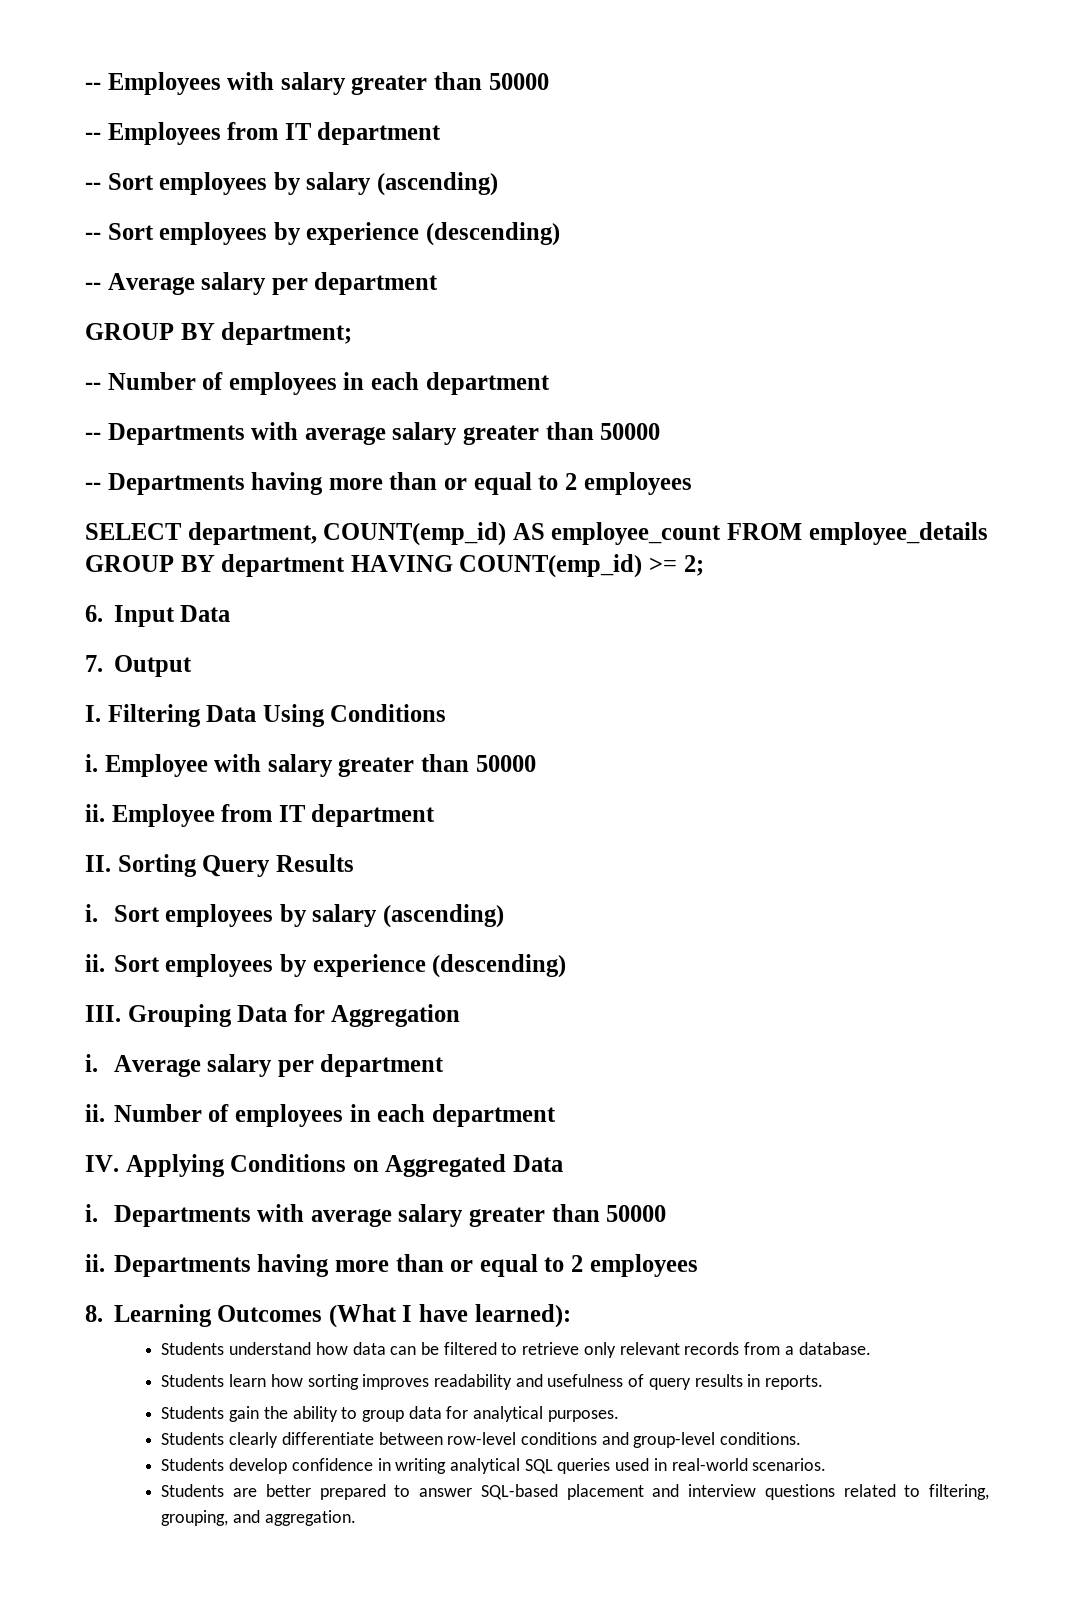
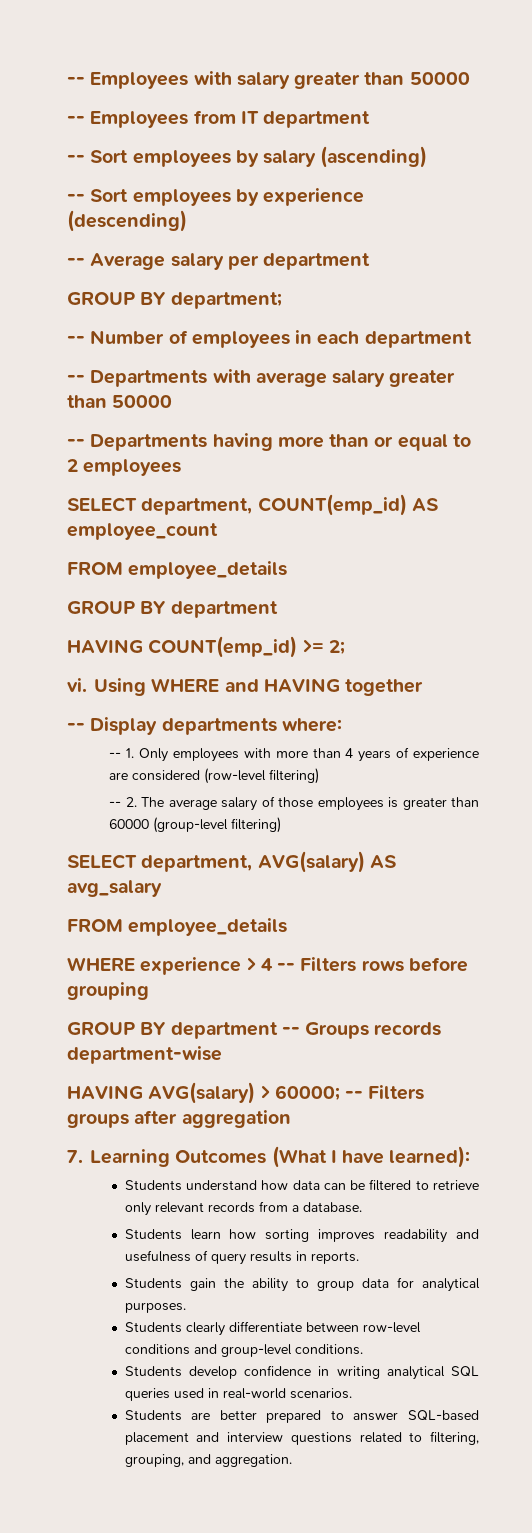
[727,522,988,545] [85,554,346,577] FROM employee_details GROUP BY department -> [67,561,288,579] [67,601,278,618] // FROM employee_details // GROUP BY department //
[85,605,231,627] [85,655,192,677] [85,704,447,727] [85,754,536,777] [85,804,436,827] [85,854,354,877] [85,904,505,928] [85,954,567,978] [85,1004,461,1027] [85,1054,445,1077] [85,1104,556,1127] [85,1154,564,1177] [85,1204,667,1227] [85,1254,698,1277] [85,1305,103,1322] 6. Input Data // 7. Output // I. Filtering Data Using Conditions // i. Employee with salary greater than 50000 // ii. Employee from IT department // II. Sorting Query Results // i. Sort employees by salary (ascending) // ii. Sort employees by experience (descending) // III. Grouping Data for Aggregation // i. Average salary per department // ii. Number of employees in each department // IV. Applying Conditions on Aggregated Data // i. Departments with average salary greater than 50000 // ii. Departments having more than or equal to 2 employees // 8. -> [67,678,424,696] [67,717,342,735] [109,747,480,762] [109,768,320,784] [109,796,479,811] [109,817,282,833] [67,851,396,873] [67,880,162,897] [67,918,288,936] [67,957,468,975] [67,982,149,1000] [67,1022,442,1039] [67,1046,222,1064] [67,1082,425,1104] [67,1110,291,1128] [67,1150,83,1163] vi. Using WHERE and HAVING together // -- Display departments where: // -- 1. Only employees with more than 4 years of experience are considered (row-level filtering) // -- 2. The average salary of those employees is greater than 60000 (group-level filtering) // SELECT department, AVG(salary) AS avg_salary // FROM employee_details // WHERE experience > 4 -- Filters rows before grouping // GROUP BY department -- Groups records department-wise // HAVING AVG(salary) > 60000; -- Filters groups after aggregation // 7.

